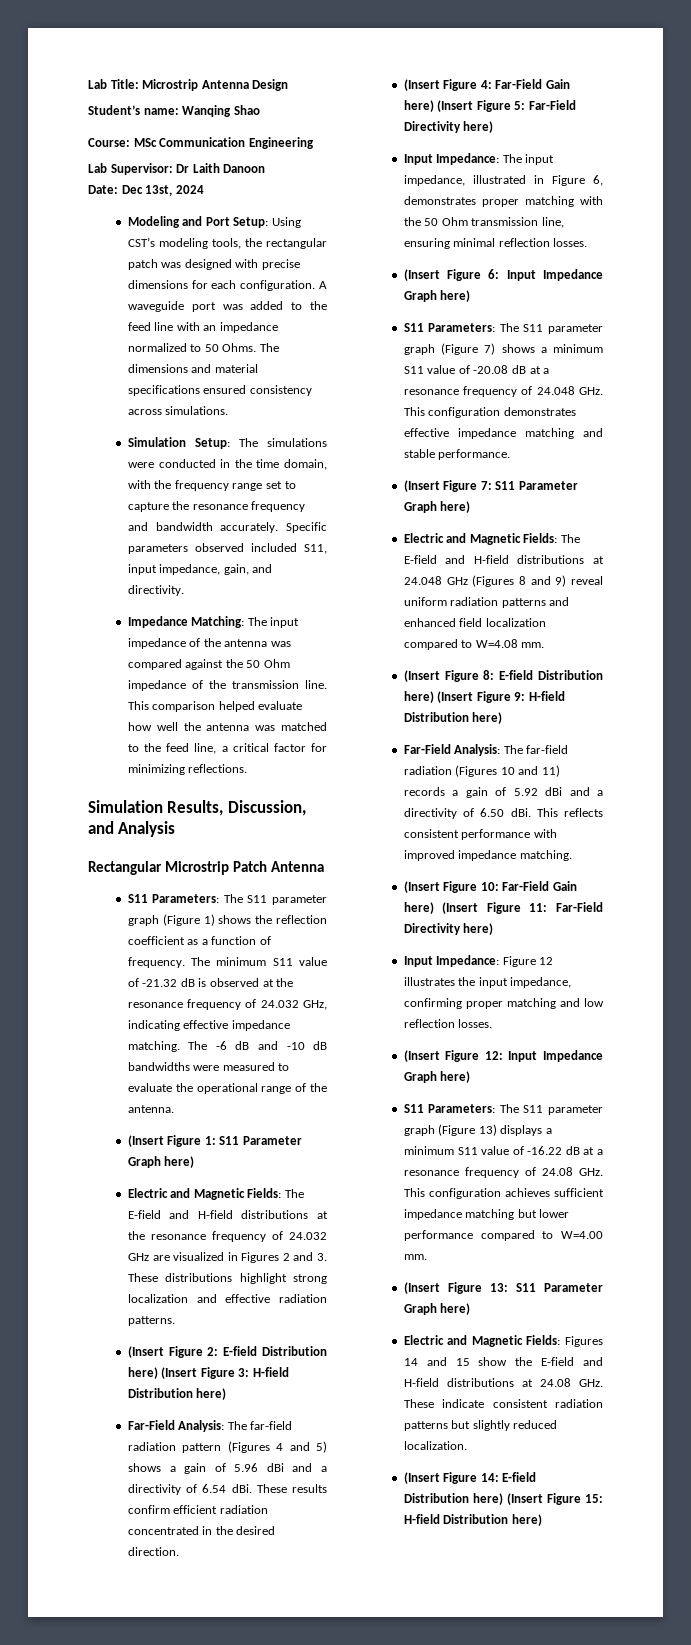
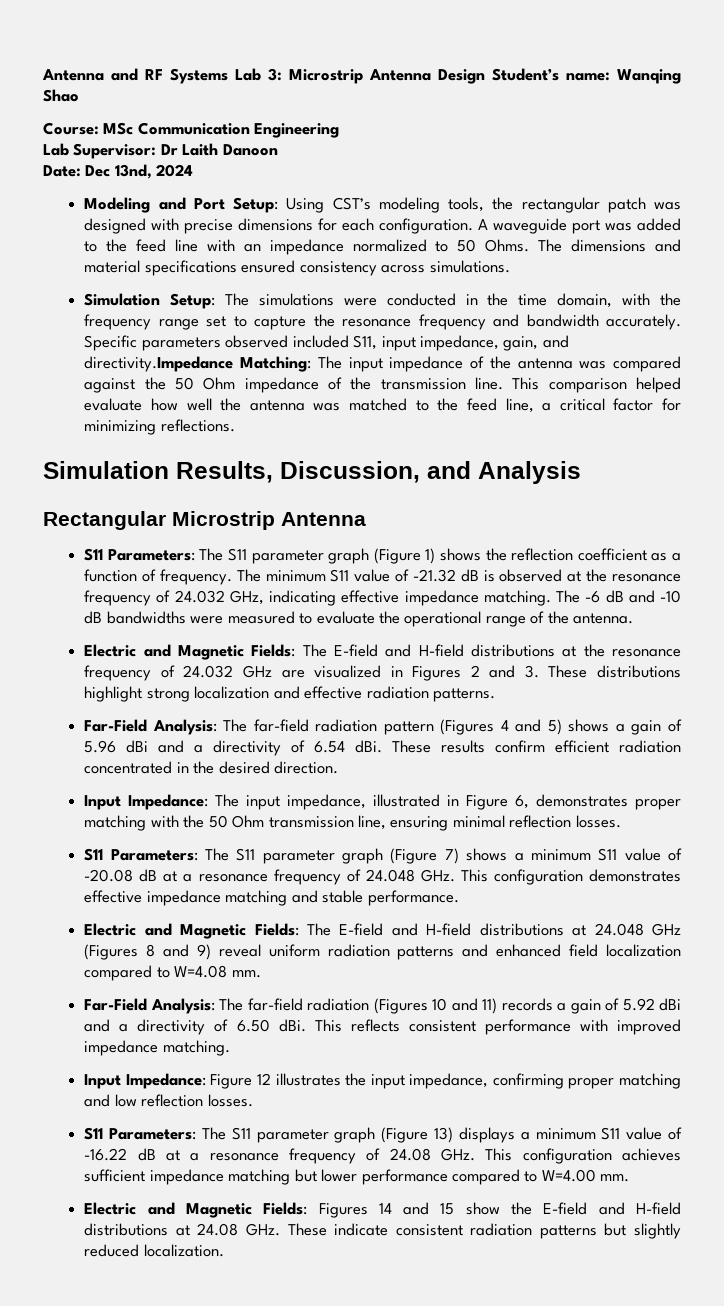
[88,79,139,89] Lab Title: -> [42,68,282,84] Antenna and RF Systems Lab 3:
(289, 85) // -> (485, 76) none
[145,185,173,196] 13st, -> [114,164,152,179] 13nd,
[127,585,184,596] [127,616,188,628] directivity. // Impedance -> [84,356,234,372] directivity.Impedance
[233,861,268,872] Patch -> (275, 520) none
[127,1135,303,1147] [127,1156,195,1168] // (Insert Figure 1: S11 Parameter Graph here) -> (634, 618) none
[127,1346,327,1358] [127,1367,290,1379] [127,1388,227,1400] // (Insert Figure 2: E-field Distribution here) (Insert Figure 3: H-field Distribution here) -> (495, 695) none
[403,79,571,91] [403,100,577,112] [403,121,494,133] // (Insert Figure 4: Far-Field Gain here) (Insert Figure 5: Far-Field Directivity here) -> (339, 767) none
[403,269,603,281] [403,290,471,302] // (Insert Figure 6: Input Impedance Graph here) -> (621, 821) none
[403,480,579,492] [403,501,471,513] // (Insert Figure 7: S11 Parameter Graph here) -> (459, 898) none
[403,670,603,682] [403,691,566,703] [403,712,503,724] // (Insert Figure 8: E-field Distribution here) (Insert Figure 9: H-field Distribution here) -> (261, 974) none
[403,881,578,893] [403,902,603,914] [403,923,494,935] // (Insert Figure 10: Far-Field Gain here) (Insert Figure 11: Far-Field Directivity here) -> (230, 1048) none
[403,1050,603,1062] [403,1071,471,1083] // (Insert Figure 12: Input Impedance Graph here) -> (253, 1100) none
[403,1282,603,1294] [403,1303,471,1315] // (Insert Figure 13: S11 Parameter Graph here) -> (630, 1178) none
[403,1472,537,1484] [403,1493,603,1505] [403,1514,542,1526] // (Insert Figure 14: E-field Distribution here) (Insert Figure 15: H-field Distribution here) -> (224, 1250) none

